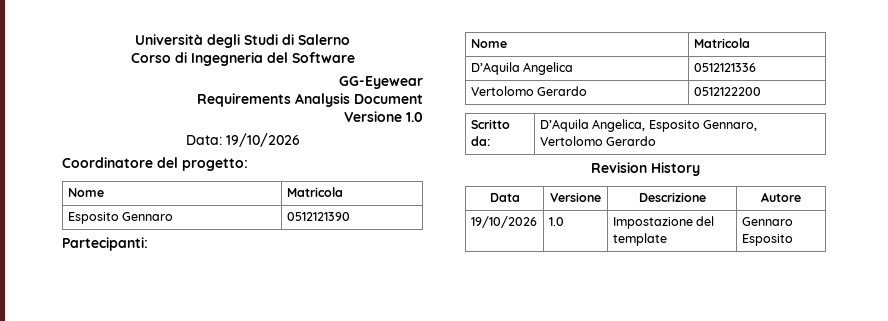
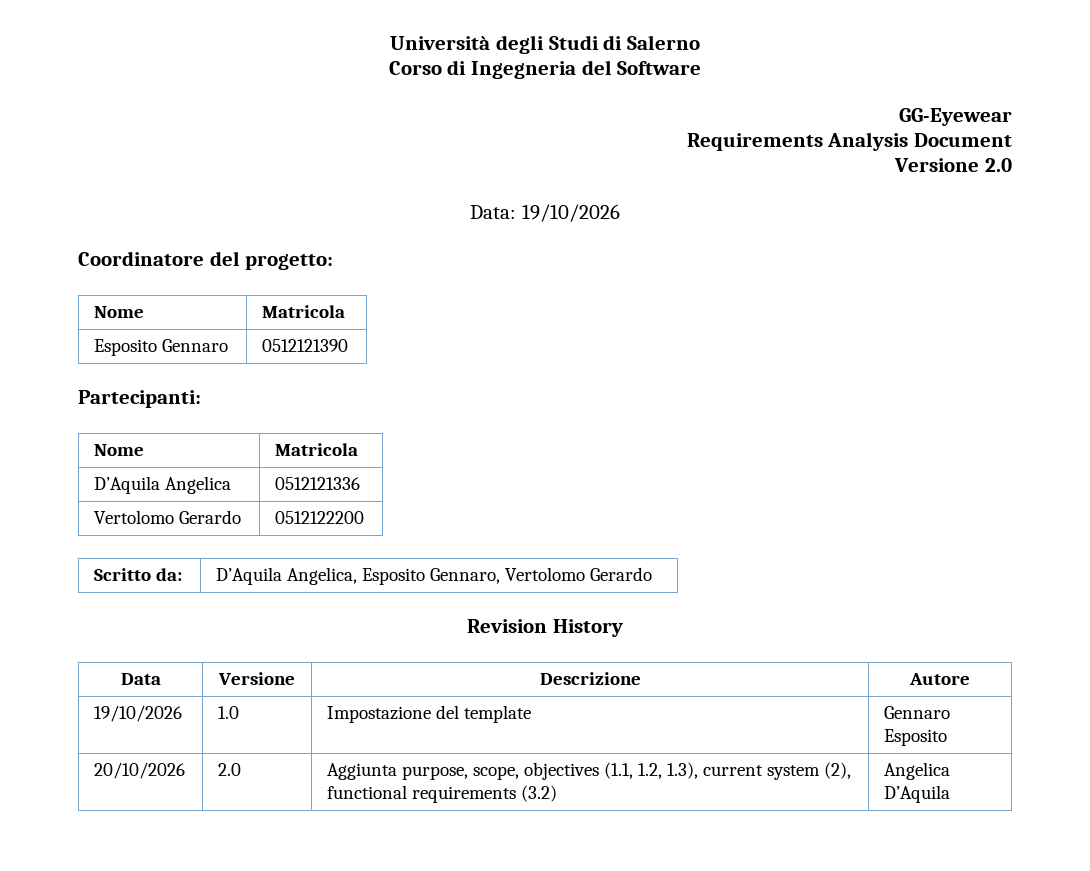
[406,112,423,122] 1.0 -> [985,158,1012,172] 2.0
(793, 240) none -> [94,762,186,779] [218,763,242,776] [327,762,852,780] [327,785,558,803] [884,762,951,780] [884,785,951,803] // 20/10/2026 | 2.0 | Aggiunta purpose, scope, objectives (1.1, 1.2, 1.3), current system (2), functional requirements (3.2) | Angelica D’Aquila

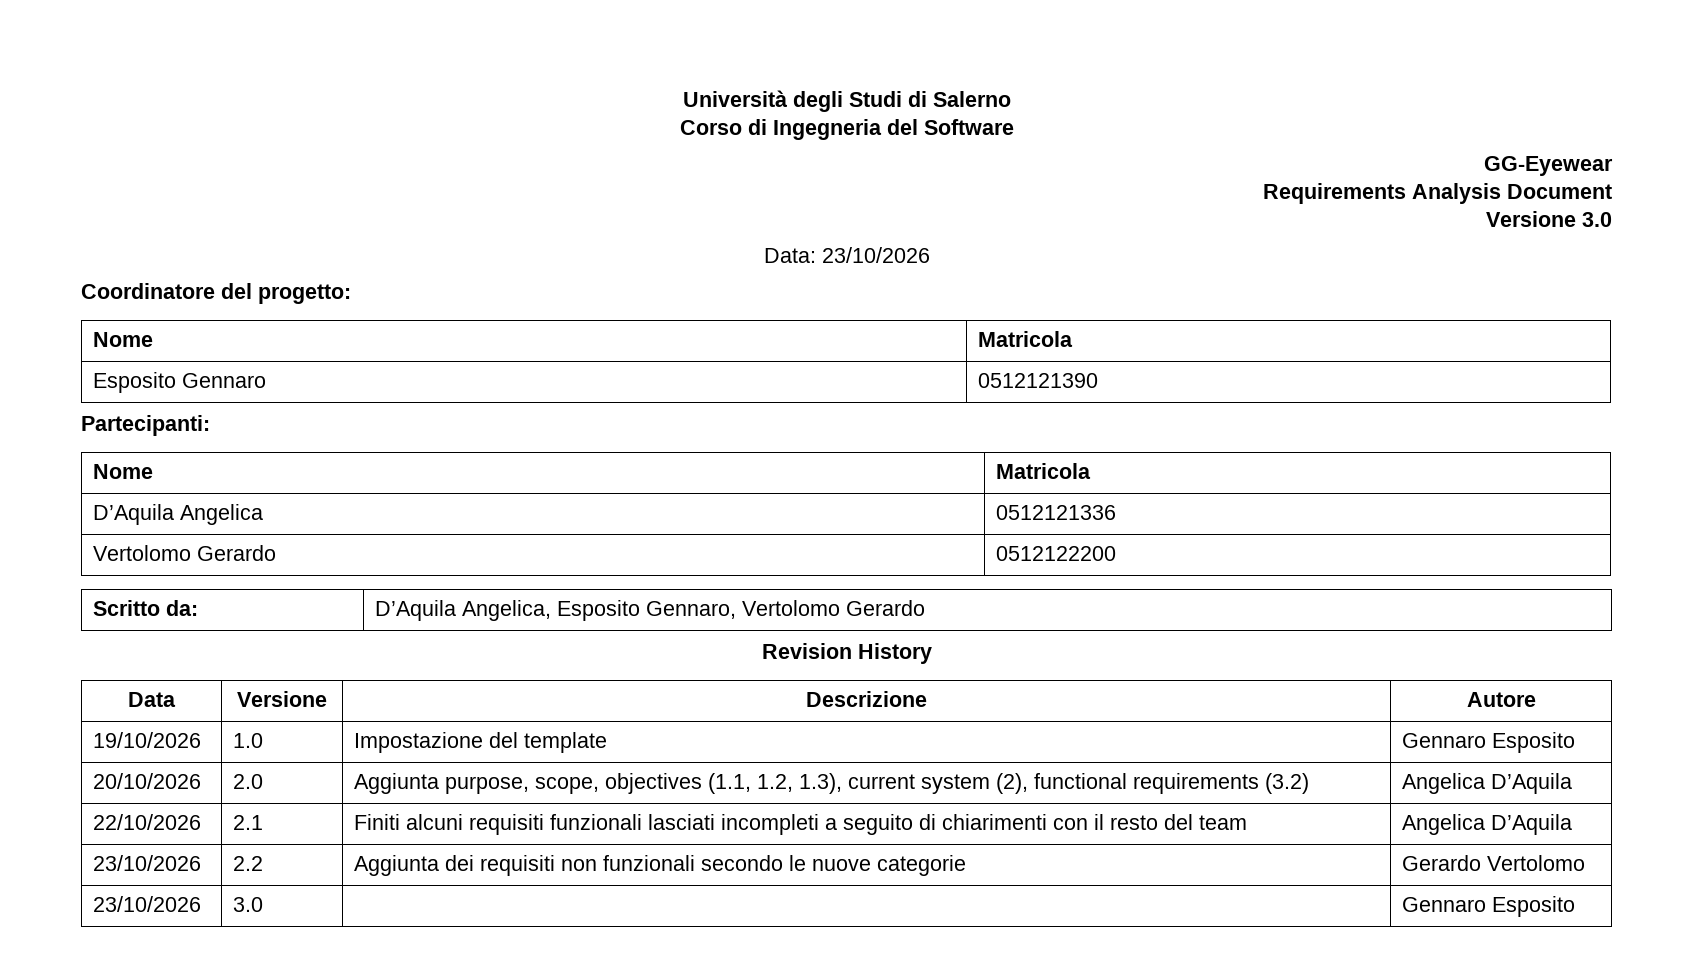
[985,158,1012,172] 2.0 -> [1582,212,1612,227] 3.0
[521,204,620,222] 19/10/2026 -> [821,247,930,263] 23/10/2026
(951, 794) none -> [93,814,202,830] [233,815,264,830] [354,814,1248,835] [1402,814,1573,835] [93,855,202,871] [233,856,264,871] [354,855,967,876] [1402,855,1586,871] [93,896,202,912] [233,897,264,912] [1402,896,1576,917] // 22/10/2026 | 2.1 | Finiti alcuni requisiti funzionali lasciati incompleti a seguito di chiarimenti con il resto del team | Angelica D’Aquila // 23/10/2026 | 2.2 | Aggiunta dei requisiti non funzionali secondo le nuove categorie | Gerardo Vertolomo // 23/10/2026 | 3.0 | | Gennaro Esposito

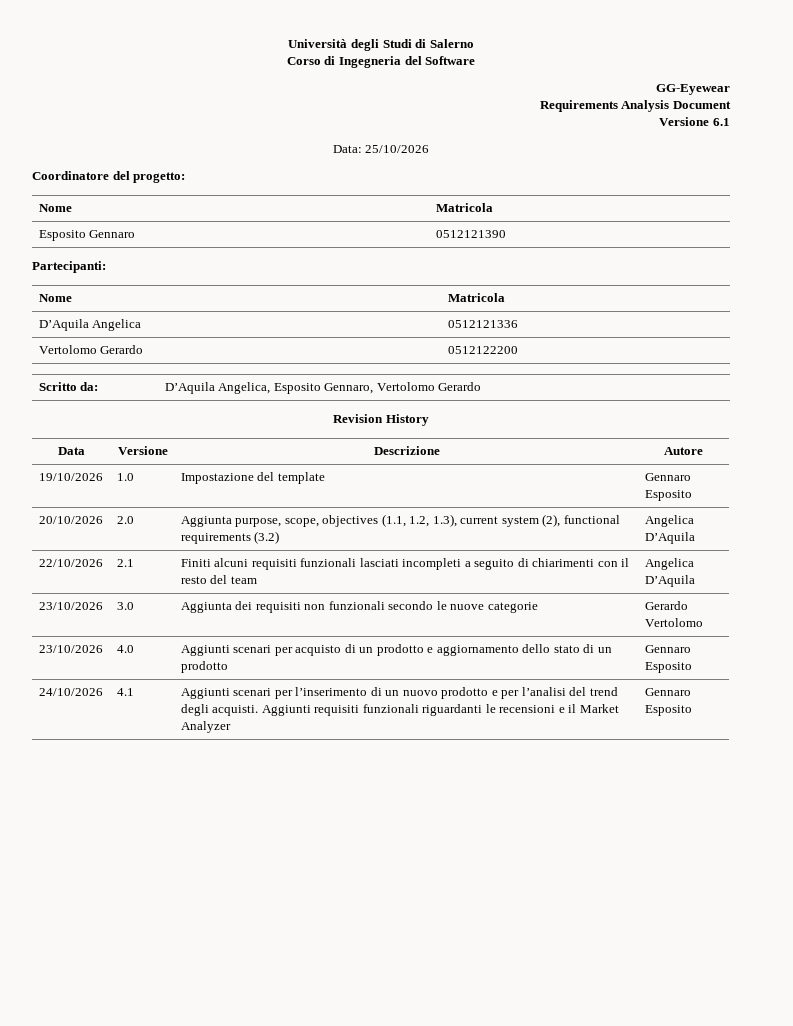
[1582,212,1612,227] 3.0 -> [713,118,730,126] 6.1
[821,247,930,263] 23/10/2026 -> [365,145,430,153] 25/10/2026
[233,856,264,871] 2.2 -> [116,602,134,610] 3.0
[233,897,264,912] 3.0 | -> [116,645,134,653] [180,644,612,656] [180,661,228,673] [644,645,691,653] [644,662,692,673] [38,688,103,696] [116,688,134,696] [180,687,618,699] [180,704,619,716] [180,721,231,733] 4.0 | Aggiunti scenari per acquisto di un prodotto e aggiornamento dello stato di un prodotto | Gennaro Esposito // 24/10/2026 | 4.1 | Aggiunti scenari per l’inserimento di un nuovo prodotto e per l’analisi del trend degli acquisti. Aggiunti requisiti funzionali riguardanti le recensioni e il Market Analyzer

